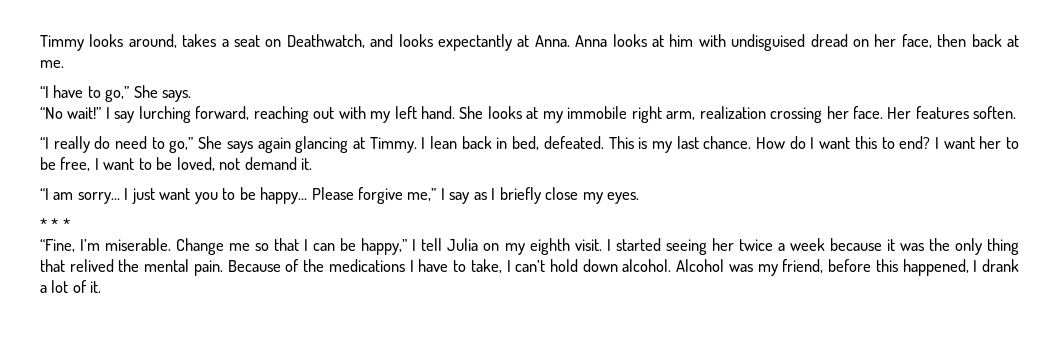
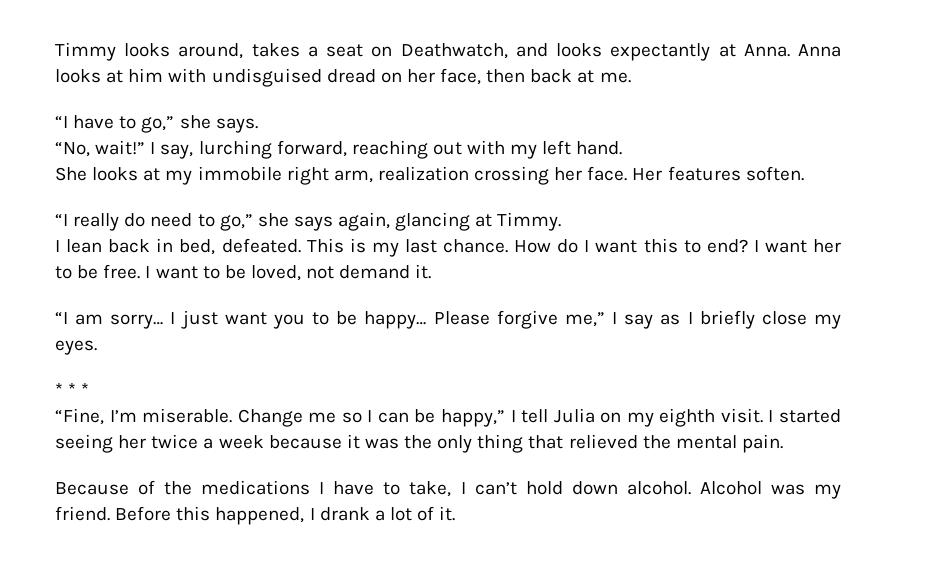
[133,85,158,98] She -> [179,115,211,129] she
[40,106,63,119] “No -> [55,142,90,157] “No,
[114,111,135,123] say -> [160,144,194,159] say,
(456, 112) none -> (623, 148) //
[198,136,291,153] She says again -> [257,212,391,231] she says again,
(417, 145) none -> (562, 221) //
[60,157,91,171] free, -> [103,264,141,279] free.
[274,238,300,251] that -> (362, 417) none
[69,259,114,272] relived -> [568,434,638,449] relieved
(223, 268) none -> (783, 443) //
[782,259,872,273] friend, before -> [55,506,172,521] friend. Before

